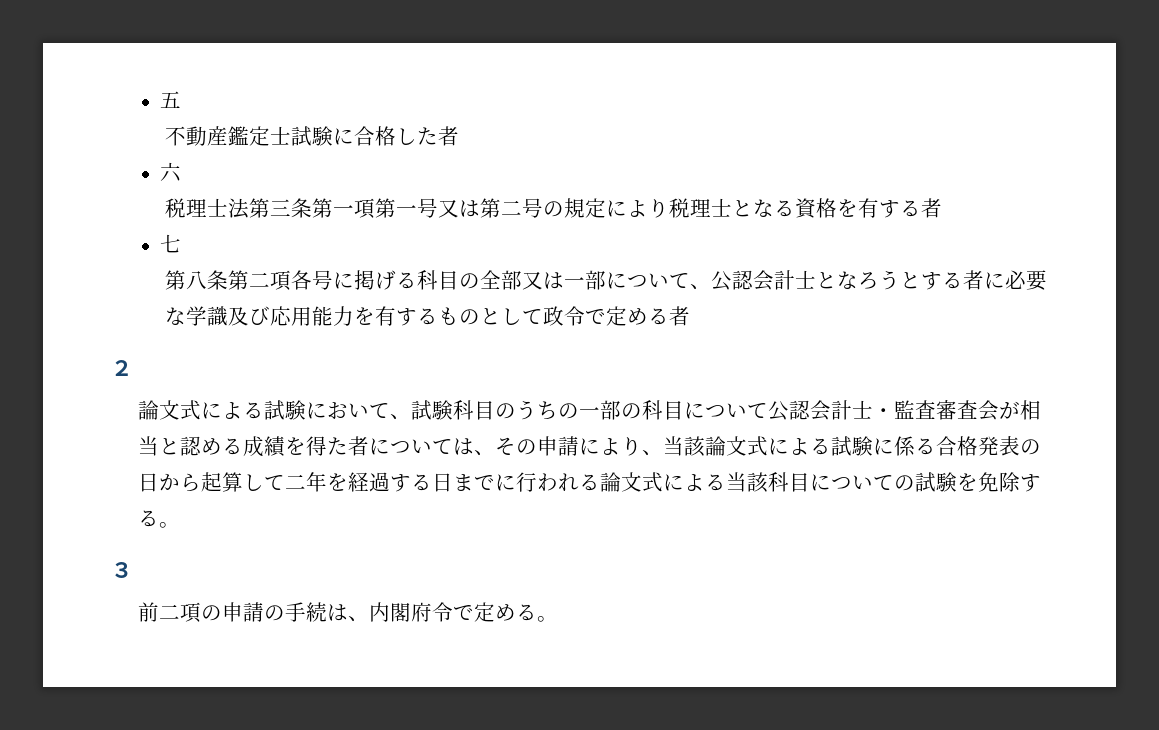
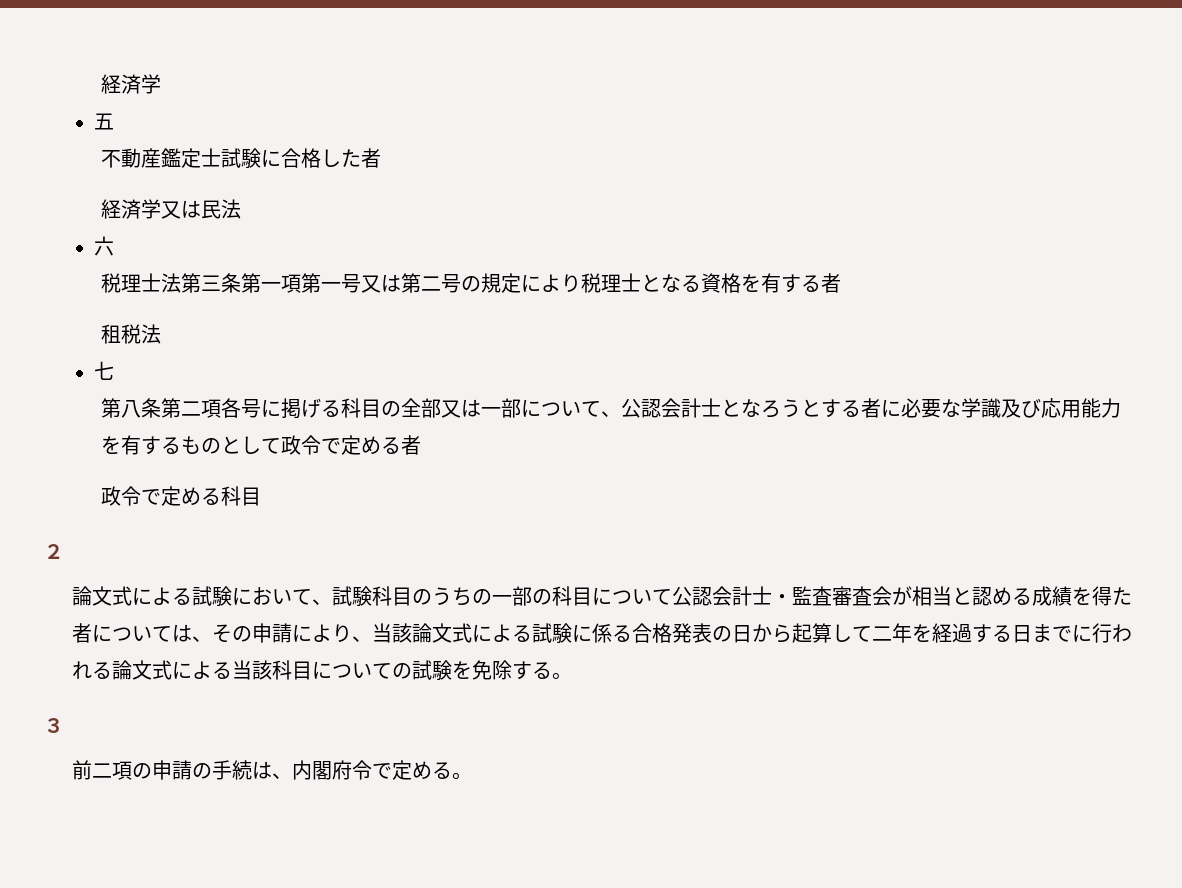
(160, 99) none -> [100,74,161,94] 経済学 //
(459, 136) none -> [100,199,241,219] // 経済学又は民法
(942, 208) none -> [100,324,161,344] // 租税法
(690, 316) none -> [100,486,261,506] // 政令で定める科目

